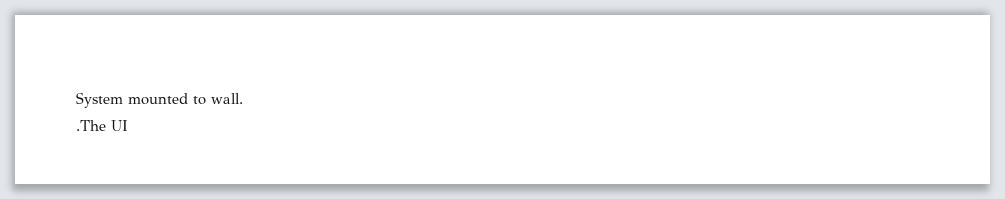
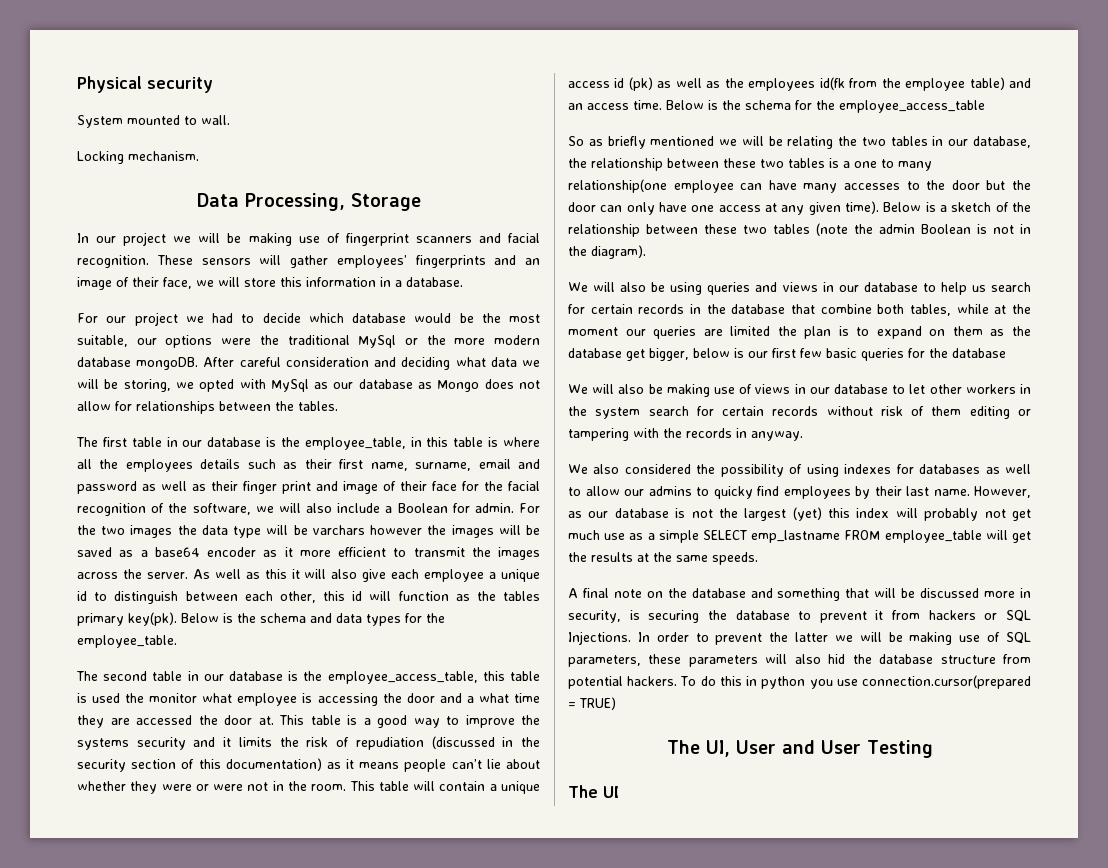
(76, 100) none -> [77,76,213,93] Physical security //
[76,120,106,131] .The -> [77,151,199,164] [196,193,421,211] [77,232,540,246] [77,255,540,268] [77,277,463,290] [77,312,540,326] [77,335,540,348] [77,357,540,370] [77,379,541,392] [77,401,338,414] [76,437,540,450] [77,459,540,472] [77,481,540,494] [77,503,540,516] [77,525,540,538] [77,547,540,560] [77,569,540,582] [77,591,541,604] [77,612,445,626] [77,635,177,648] [76,671,540,684] [77,693,541,706] [77,715,540,728] [77,736,540,750] [77,758,540,772] [77,781,540,794] [568,77,1031,91] [568,100,985,113] [568,136,1031,149] [568,158,932,171] [568,179,1031,193] [568,201,1031,215] [568,223,1031,237] [568,245,646,259] [568,282,1031,295] [568,304,1031,316] [568,326,1031,339] [568,348,1006,361] [568,384,1031,397] [568,406,1031,419] [568,428,803,441] [568,464,1031,477] [568,486,1031,499] [568,507,1031,521] [568,530,1031,543] [568,552,758,565] [568,588,1031,601] [568,610,1031,623] [568,631,1031,645] [568,654,1031,667] [568,675,1031,689] [568,697,616,710] [666,740,933,758] [568,785,598,798] Locking mechanism. // Data Processing, Storage // In our project we will be making use of fingerprint scanners and facial recognition. These sensors will gather employees’ fingerprints and an image of their face, we will store this information in a database. // For our project we had to decide which database would be the most suitable, our options were the traditional MySql or the more modern database mongoDB. After careful consideration and deciding what data we will be storing, we opted with MySql as our database as Mongo does not allow for relationships between the tables. // The first table in our database is the employee_table, in this table is where all the employees details such as their first name, surname, email and password as well as their finger print and image of their face for the facial recognition of the software, we will also include a Boolean for admin. For the two images the data type will be varchars however the images will be saved as a base64 encoder as it more efficient to transmit the images across the server. As well as this it will also give each employee a unique id to distinguish between each other, this id will function as the tables primary key(pk). Below is the schema and data types for the employee_table. // The second table in our database is the employee_access_table, this table is used the monitor what employee is accessing the door and a what time they are accessed the door at. This table is a good way to improve the systems security and it limits the risk of repudiation (discussed in the security section of this documentation) as it means people can’t lie about whether they were or were not in the room. This table will contain a unique access id (pk) as well as the employees id(fk from the employee table) and an access time. Below is the schema for the employee_access_table // So as briefly mentioned we will be relating the two tables in our database, the relationship between these two tables is a one to many relationship(one employee can have many accesses to the door but the door can only have one access at any given time). Below is a sketch of the relationship between these two tables (note the admin Boolean is not in the diagram). // We will also be using queries and views in our database to help us search for certain records in the database that combine both tables, while at the moment our queries are limited the plan is to expand on them as the database get bigger, below is our first few basic queries for the database // We will also be making use of views in our database to let other workers in the system search for certain records without risk of them editing or tampering with the records in anyway. // We also considered the possibility of using indexes for databases as well to allow our admins to quicky find employees by their last name. However, as our database is not the largest (yet) this index will probably not get much use as a simple SELECT emp_lastname FROM employee_table will get the results at the same speeds. // A final note on the database and something that will be discussed more in security, is securing the database to prevent it from hackers or SQL Injections. In order to prevent the latter we will be making use of SQL parameters, these parameters will also hid the database structure from potential hackers. To do this in python you use connection.cursor(prepared = TRUE) // The UI, User and User Testing // The

